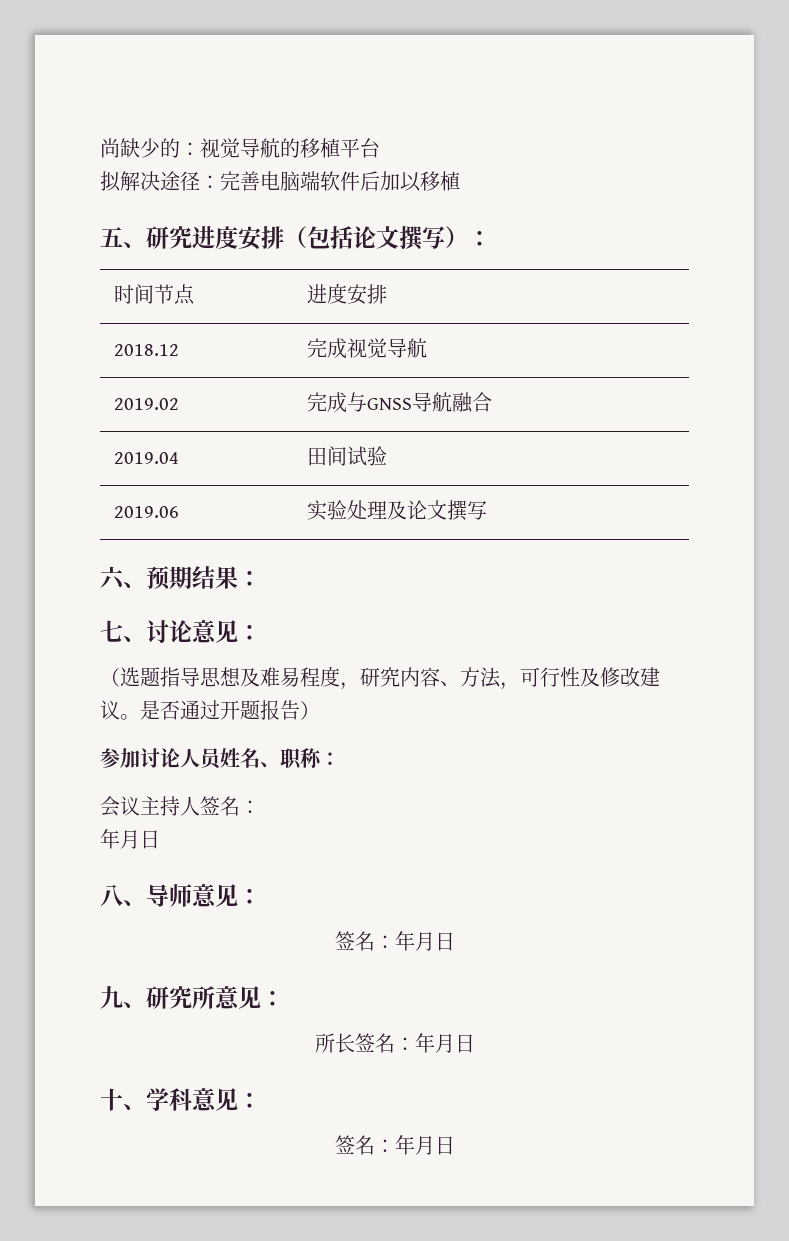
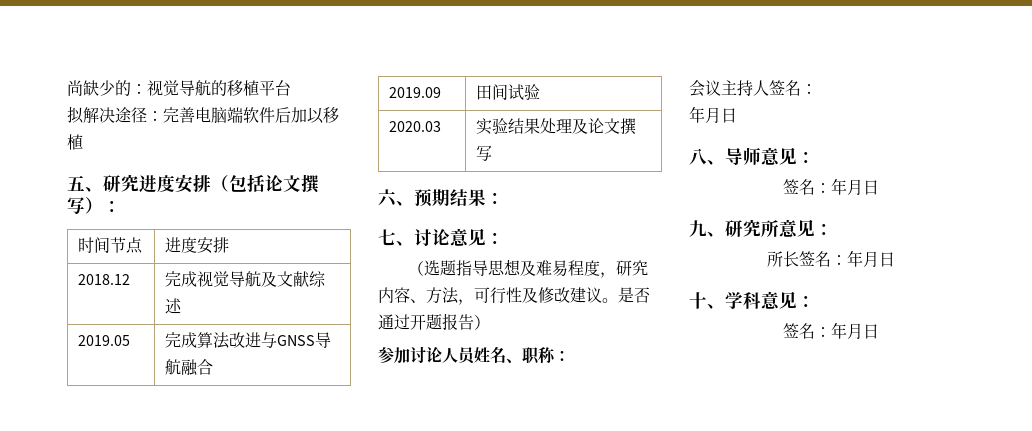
[114,398,180,410] [307,392,348,413] // 2019.02 | 完成 -> [260,271,326,287] [164,298,182,314] [77,335,130,346] [164,332,261,349] 及文献综述 // 2019.05 | 完成算法改进
[114,452,180,464] 2019.04 -> [388,87,441,98] 2019.09
[114,506,180,518] 2019.06 -> [388,121,441,132] 2020.03
(348, 510) none -> [507,118,540,134] 结果

